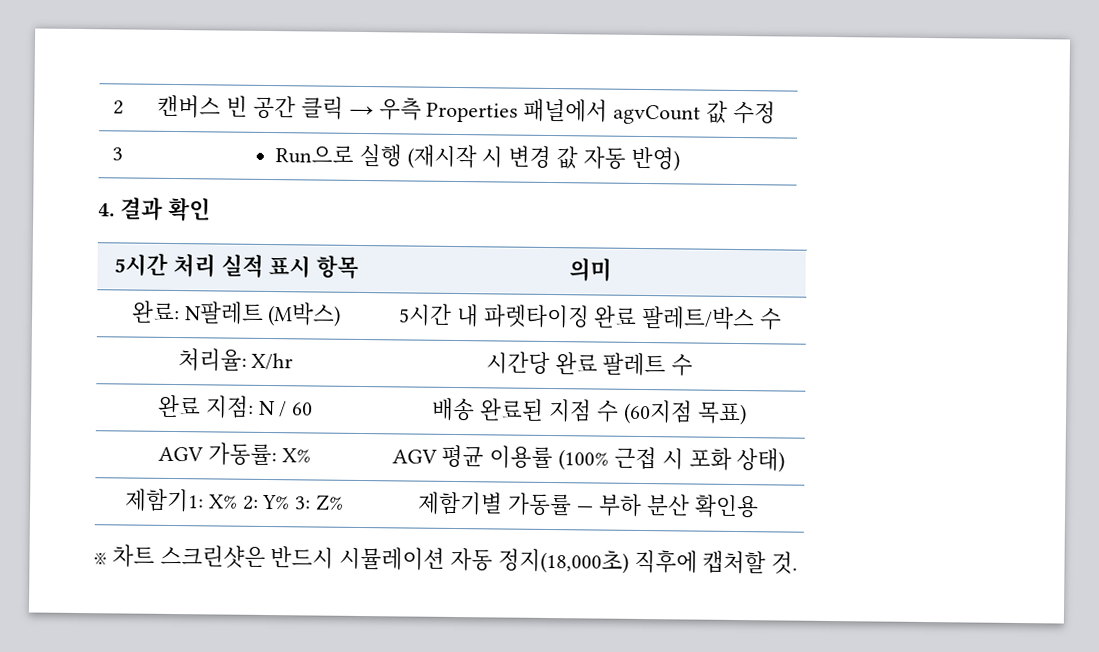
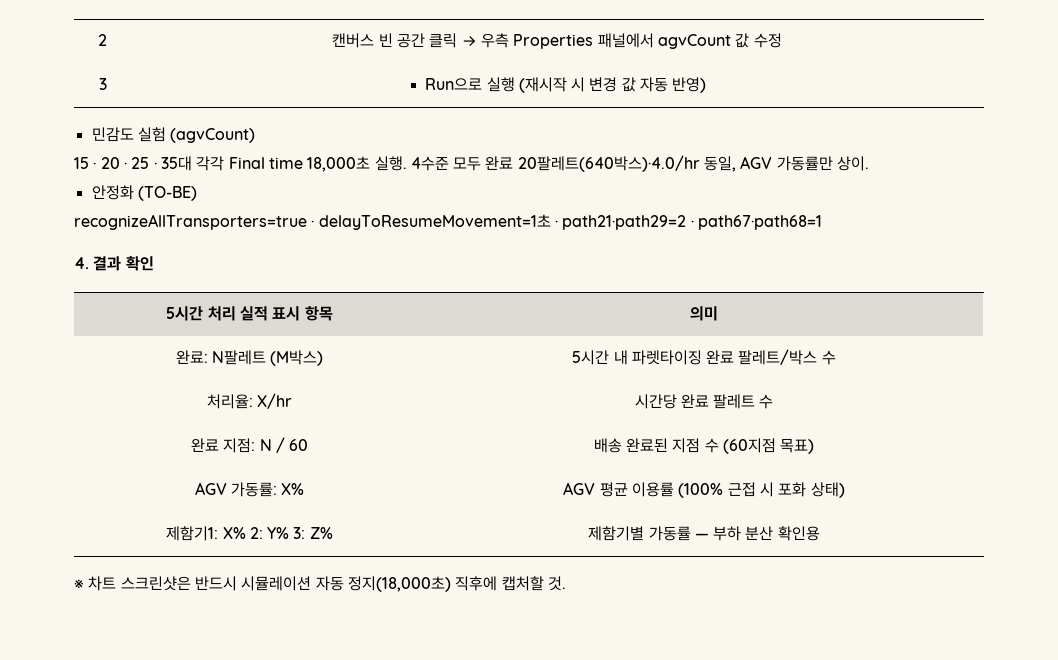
(680, 159) none -> [91,127,256,143] [74,155,870,172] [91,185,197,201] [74,214,822,230] // 민감도 실험 (agvCount) // 15 · 20 · 25 · 35대 각각 Final time 18,000초 실행. 4수준 모두 완료 20팔레트(640박스)·4.0/hr 동일, AGV 가동률만 상이. // 안정화 (TO-BE) // recognizeAllTransporters=true · delayToResumeMovement=1초 · path21·path29=2 · path67·path68=1

